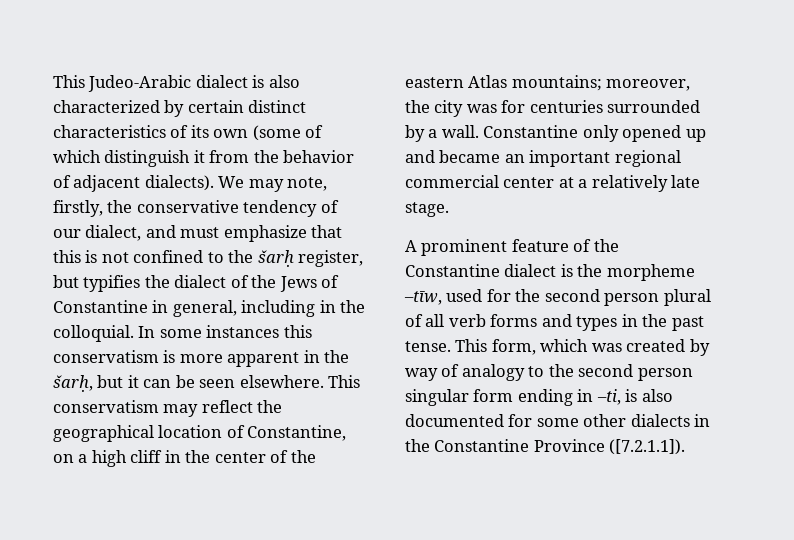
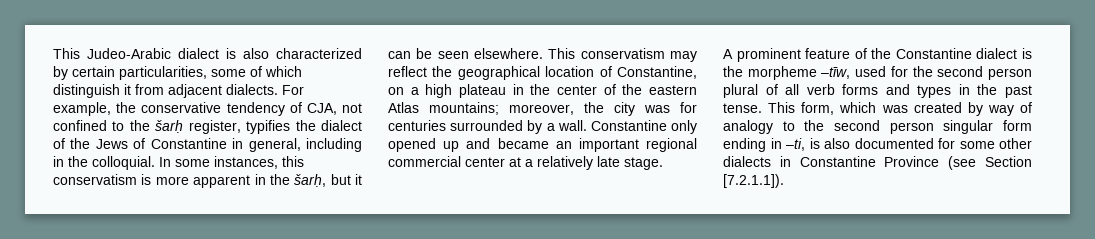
[248,100,307,113] [53,125,301,141] distinct characteristics of its own (some -> [119,66,246,80] particularities, some
[253,150,355,163] [53,175,328,192] [53,200,339,217] [53,225,343,242] [53,250,98,263] the behavior of adjacent dialects). We may note, firstly, the conservative tendency of our dialect, and must emphasize that this is -> [168,84,304,98] [53,102,337,116] adjacent dialects. For example, the conservative tendency of CJA,
[53,275,79,288] but -> (241, 127) none
[206,325,280,338] instances -> [214,156,278,169] instances,
[130,450,163,463] cliff -> [459,84,506,98] plateau
[405,439,430,452] the -> (791, 161) none
[609,439,686,455] ([7.2.1.1]). -> [948,156,1032,170] [723,174,784,188] (see Section [7.2.1.1]).

